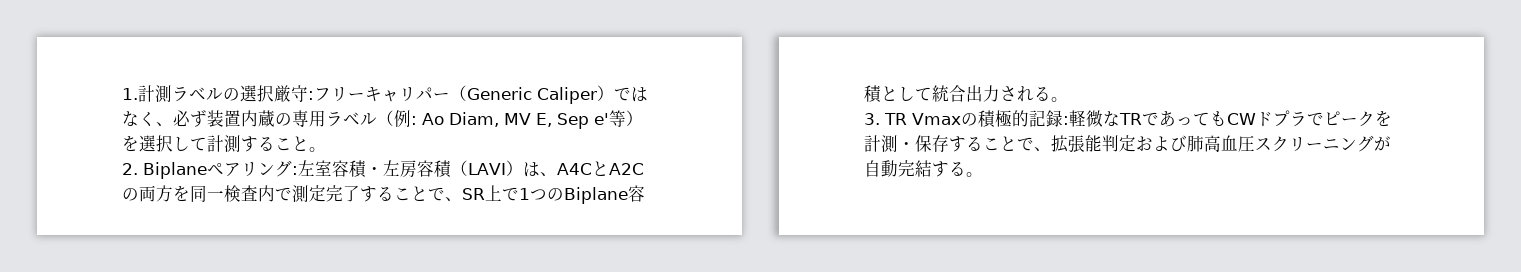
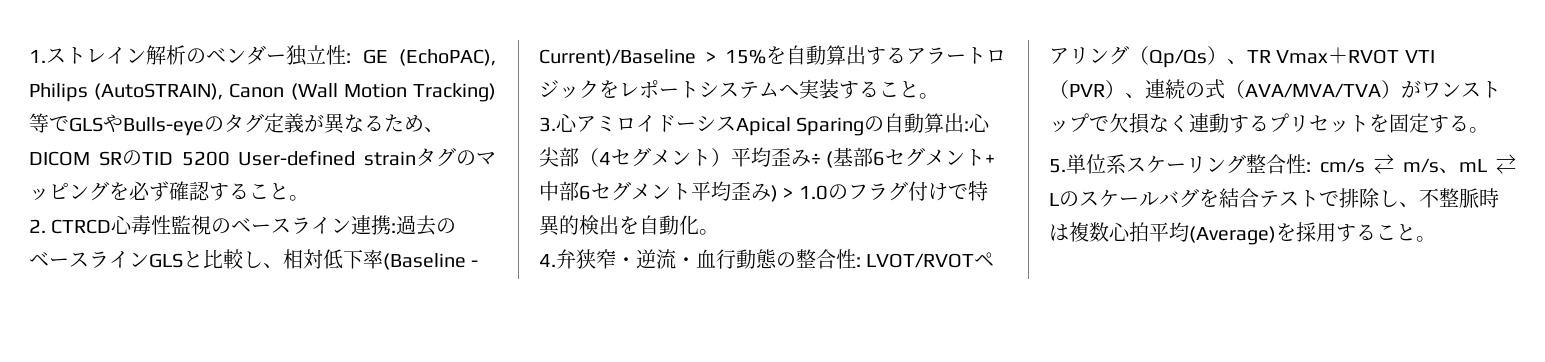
[138,85,648,104] [122,110,643,129] [122,135,326,153] [122,160,644,179] [122,185,645,204] [864,85,1068,103] [864,110,1392,128] [864,135,1391,153] [864,160,966,177] 計測ラベルの選択厳守:フリーキャリパー（Generic Caliper）ではなく、必ず装置内蔵の専用ラベル（例: Ao Diam, MV E, Sep e'等）を選択して計測すること。 // 2. Biplaneペアリング:左室容積・左房容積（LAVI）は、A4CとA2Cの両方を同一検査内で測定完了することで、SR上で1つのBiplane容積として統合出力される。 // 3. TR Vmaxの積極的記録:軽微なTRであってもCWドプラでピークを計測・保存することで、拡張能判定および肺高血圧スクリーニングが自動完結する -> [46,45,496,66] [29,83,496,102] [29,113,444,136] [29,147,496,167] [29,181,309,201] [29,215,457,236] [29,249,479,270] [539,45,1006,66] [539,79,939,99] [539,113,992,136] [539,147,996,168] [539,181,988,202] [539,215,719,236] [539,249,995,269] [1049,45,1435,68] [1049,79,1501,99] [1049,113,1489,134] [1049,154,1516,174] [1049,188,1499,208] [1049,222,1416,245] ストレイン解析のベンダー独立性: GE (EchoPAC), Philips (AutoSTRAIN), Canon (Wall Motion Tracking)等でGLSやBulls-eyeのタグ定義が異なるため、DICOM SRのTID 5200 User-defined strainタグのマッピングを必ず確認すること。 // 2. CTRCD心毒性監視のベースライン連携:過去のベースラインGLSと比較し、相対低下率(Baseline - Current)/Baseline > 15%を自動算出するアラートロジックをレポートシステムへ実装すること。 // 3.心アミロイドーシスApical Sparingの自動算出:心尖部（4セグメント）平均歪み÷ (基部6セグメント+中部6セグメント平均歪み) > 1.0のフラグ付けで特異的検出を自動化。 // 4.弁狭窄・逆流・血行動態の整合性: LVOT/RVOTペアリング（Qp/Qs）、TR Vmax＋RVOT VTI（PVR）、連続の式（AVA/MVA/TVA）がワンストップで欠損なく連動するプリセットを固定する。 // 5.単位系スケーリング整合性: cm/s ⇄ m/s、mL ⇄ Lのスケールバグを結合テストで排除し、不整脈時は複数心拍平均(Average)を採用すること

